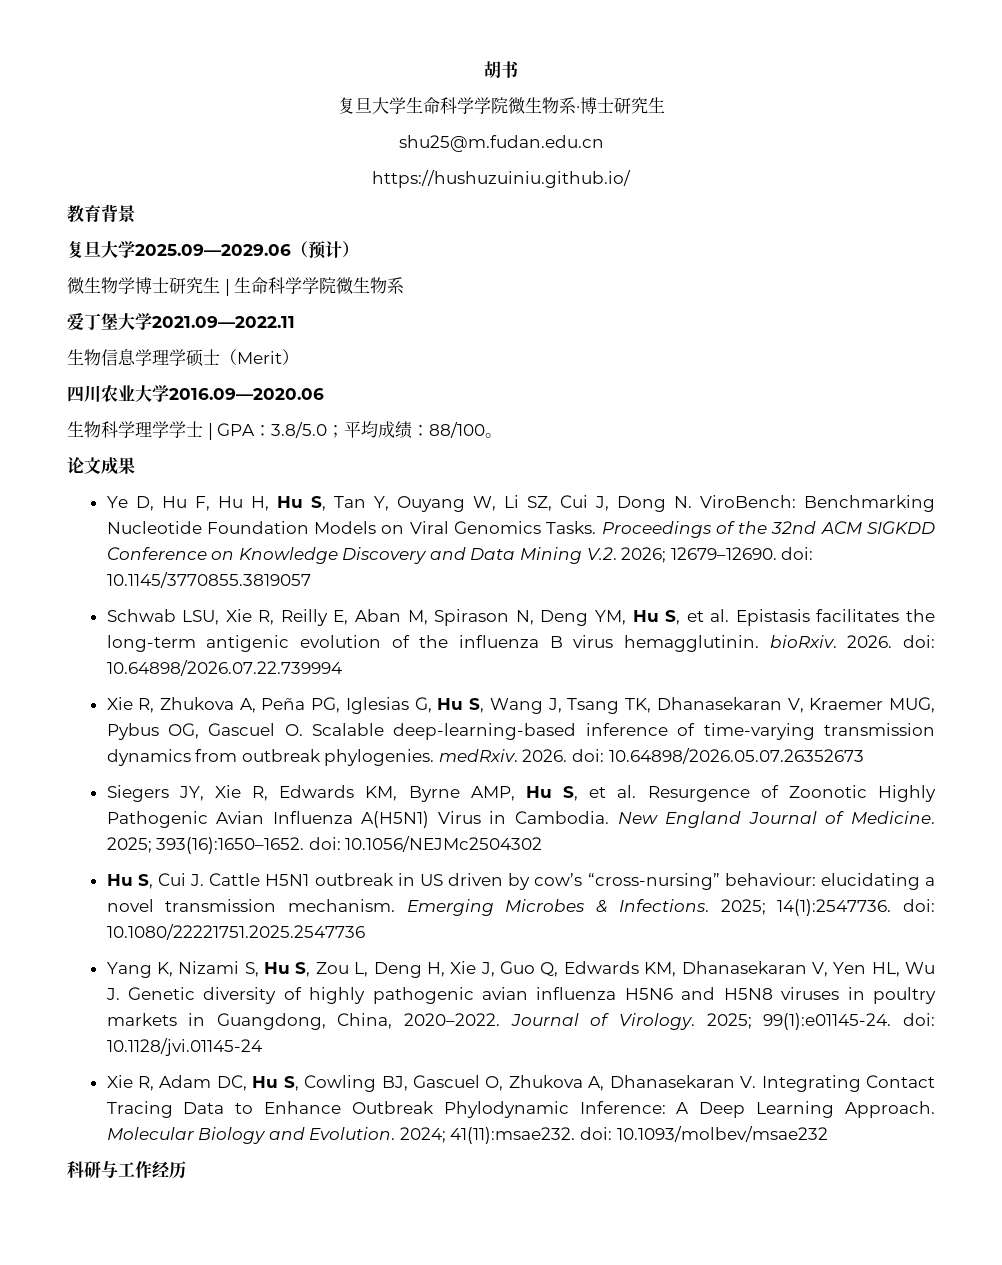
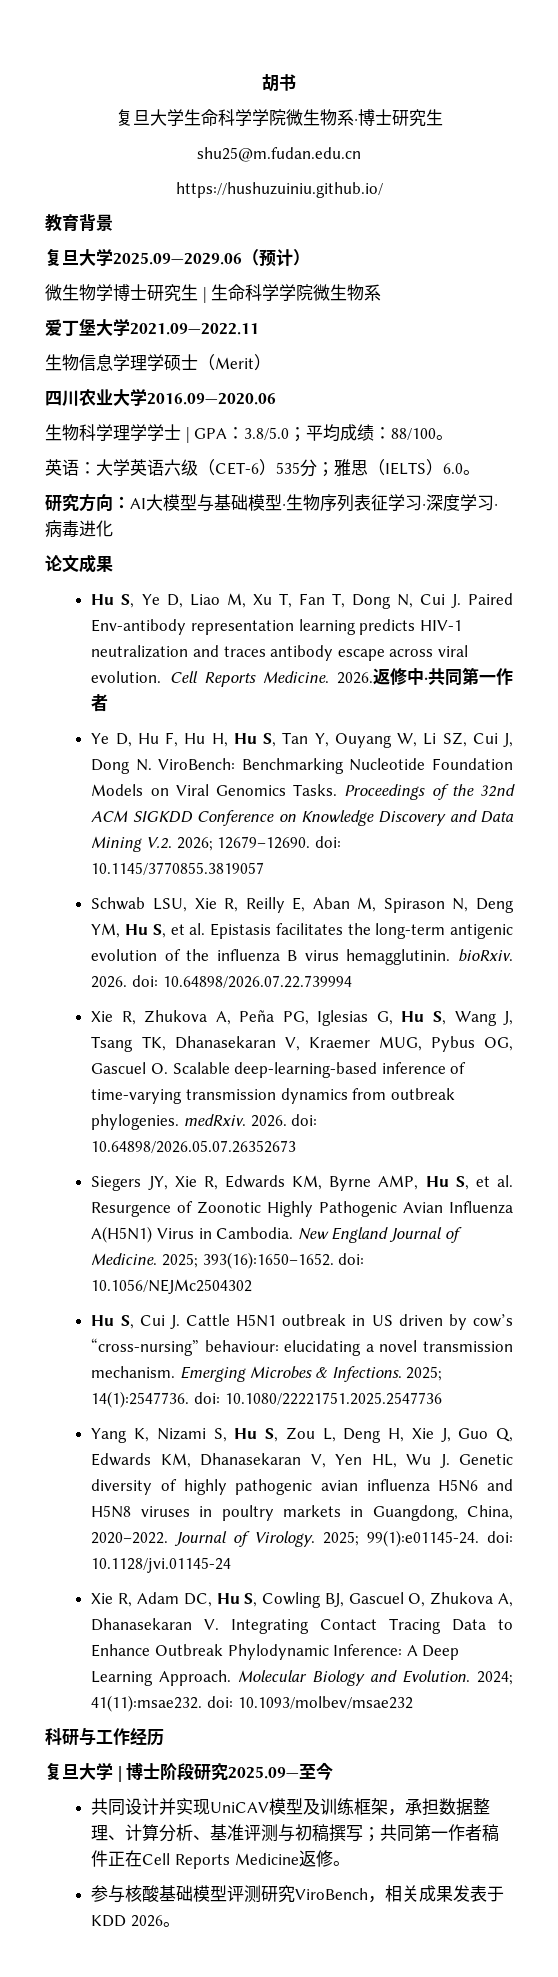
[67,457,135,475] 论文成果 -> [45,459,480,477] [45,493,498,512] [45,520,113,538] [45,554,113,573] [91,593,514,609] [91,619,462,635] [91,645,468,661] [91,667,513,687] [91,694,109,712] 英语：大学英语六级（CET-6）535分；雅思（IELTS）6.0。 // 研究方向：AI大模型与基础模型·生物序列表征学习·深度学习·病毒进化 // 论文成果 // Hu S, Ye D, Liao M, Xu T, Fan T, Dong N, Cui J. Paired Env-antibody representation learning predicts HIV-1 neutralization and traces antibody escape across viral evolution. Cell Reports Medicine. 2026.返修中·共同第一作者
(186, 1170) none -> [45,1762,334,1782] [91,1798,491,1816] [91,1824,500,1842] [91,1850,350,1869] [91,1885,505,1903] [91,1915,181,1927] // 复旦大学 | 博士阶段研究2025.09—至今 // 共同设计并实现UniCAV模型及训练框架，承担数据整理、计算分析、基准评测与初稿撰写；共同第一作者稿件正在Cell Reports Medicine返修。 // 参与核酸基础模型评测研究ViroBench，相关成果发表于KDD 2026。

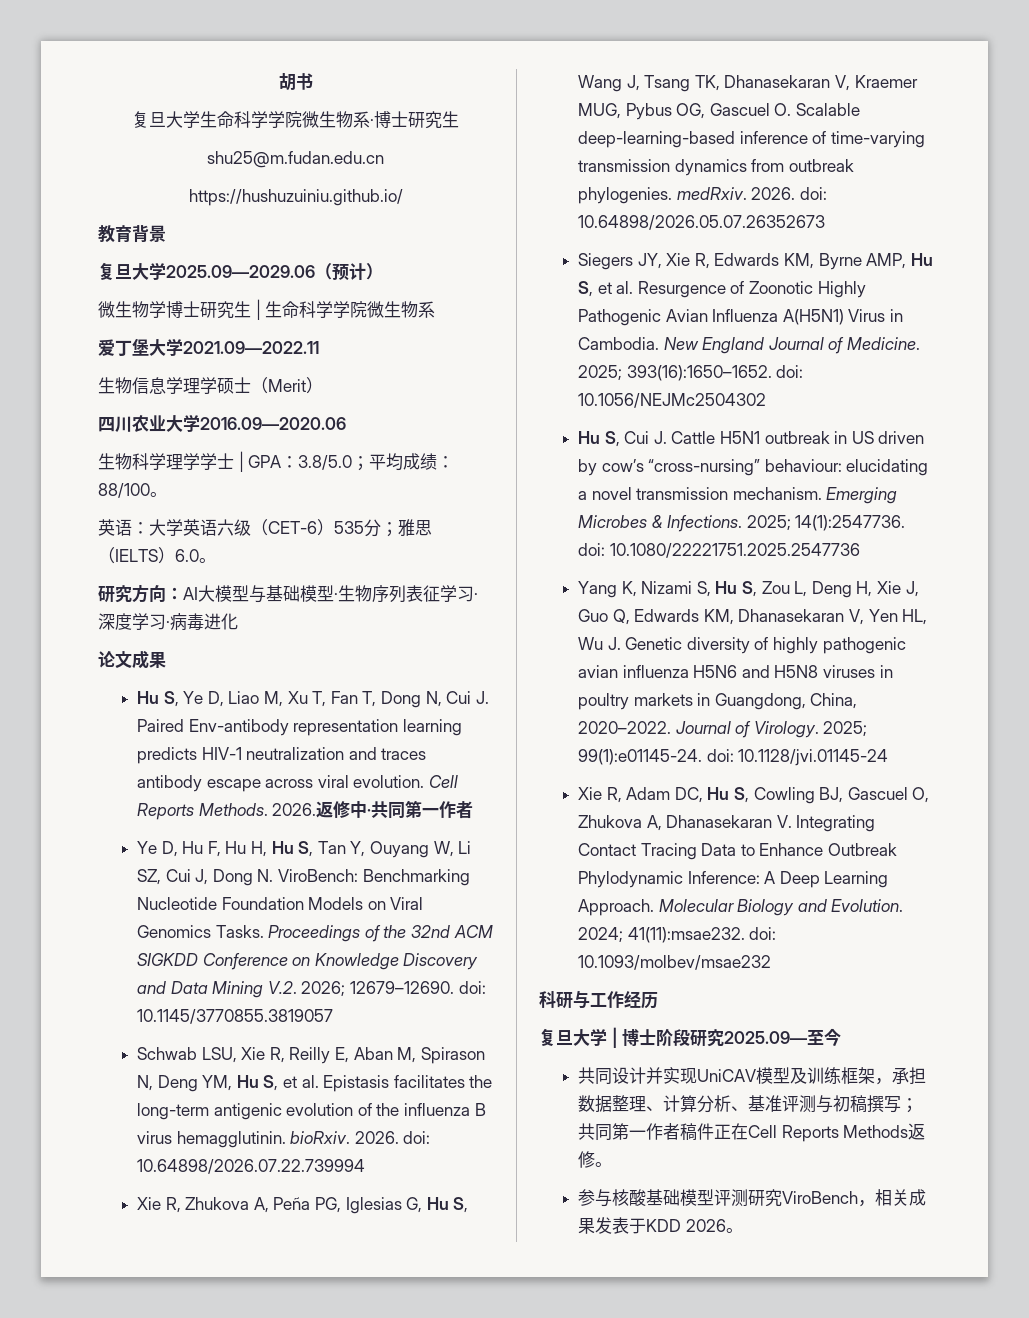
[262,671,329,683] Medicine. -> [198,803,268,816] Methods.
[234,1853,299,1865] Medicine -> [843,1125,909,1138] Methods

